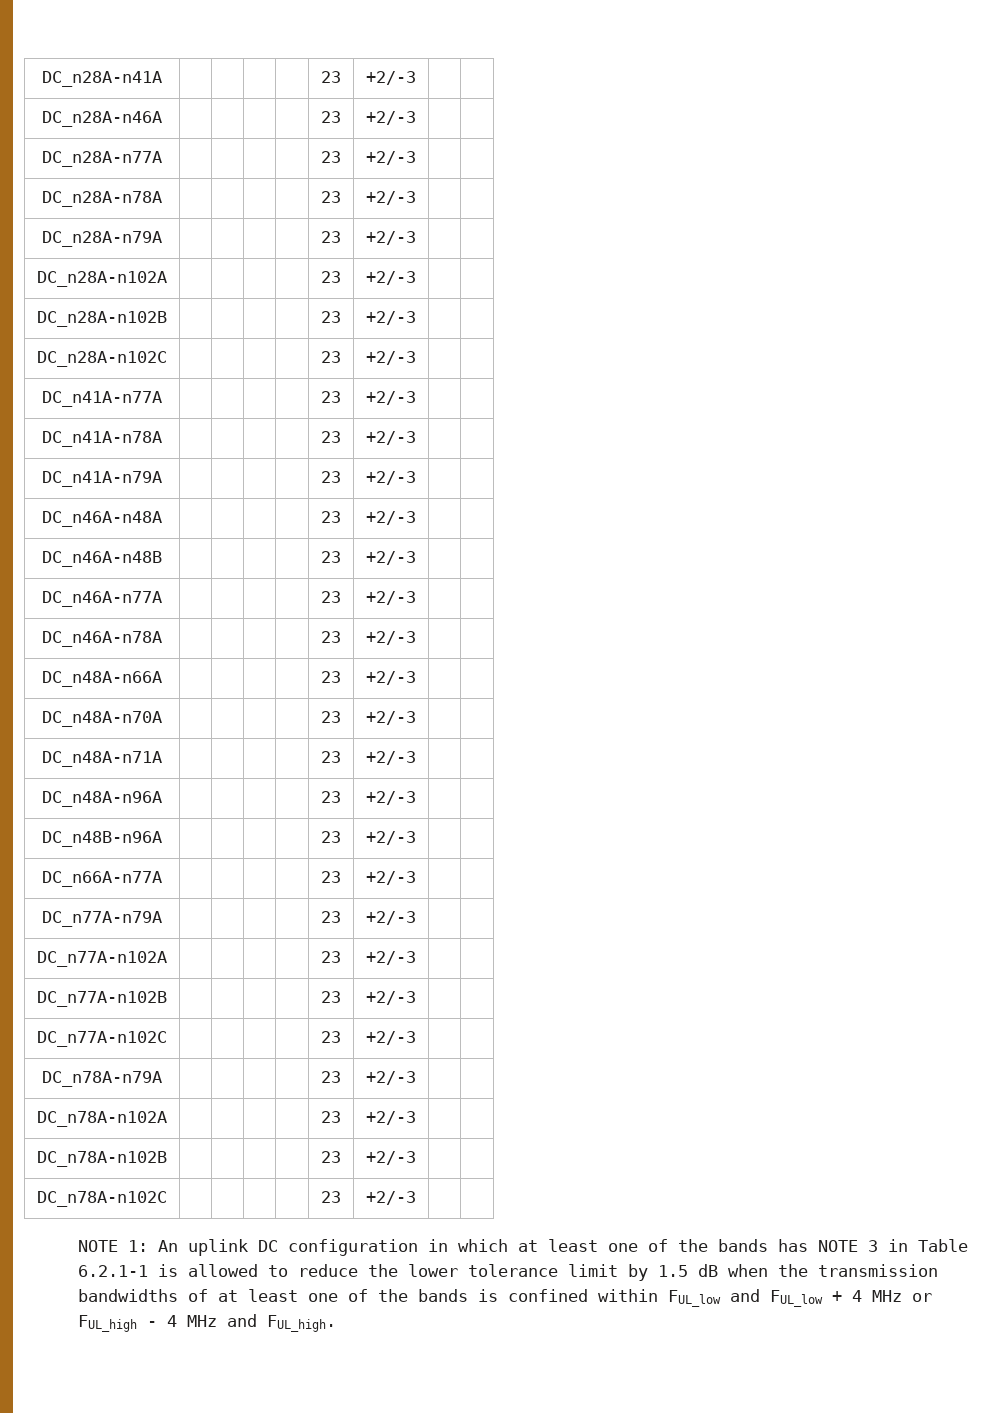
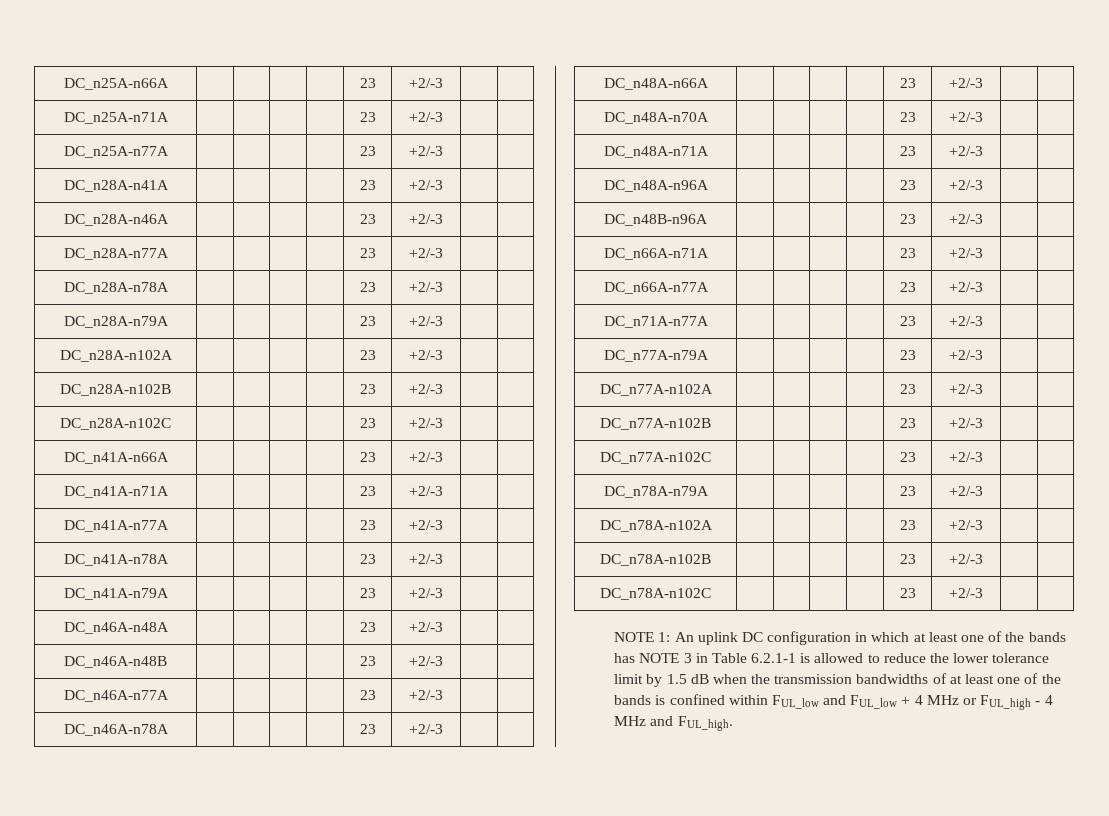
(42, 79) none -> [63,78,169,90] [359,78,376,88] [409,78,443,88] [63,112,169,124] [359,112,376,122] [409,112,443,122] [63,146,169,158] [359,146,376,156] [409,146,443,156] DC_n25A-n66A | | | | | 23 | +2/-3 | | // DC_n25A-n71A | | | | | 23 | +2/-3 | | // DC_n25A-n77A | | | | | 23 | +2/-3 | | //
(416, 358) none -> [63,452,169,464] [359,452,376,462] [409,452,443,462] [63,486,169,498] [359,486,376,496] [409,486,443,496] // DC_n41A-n66A | | | | | 23 | +2/-3 | | // DC_n41A-n71A | | | | | 23 | +2/-3 | |
(416, 838) none -> [603,248,709,260] [899,248,916,258] [949,248,983,258] // DC_n66A-n71A | | | | | 23 | +2/-3 | |
(416, 878) none -> [603,316,709,328] [899,316,916,326] [949,316,983,326] // DC_n71A-n77A | | | | | 23 | +2/-3 | |

